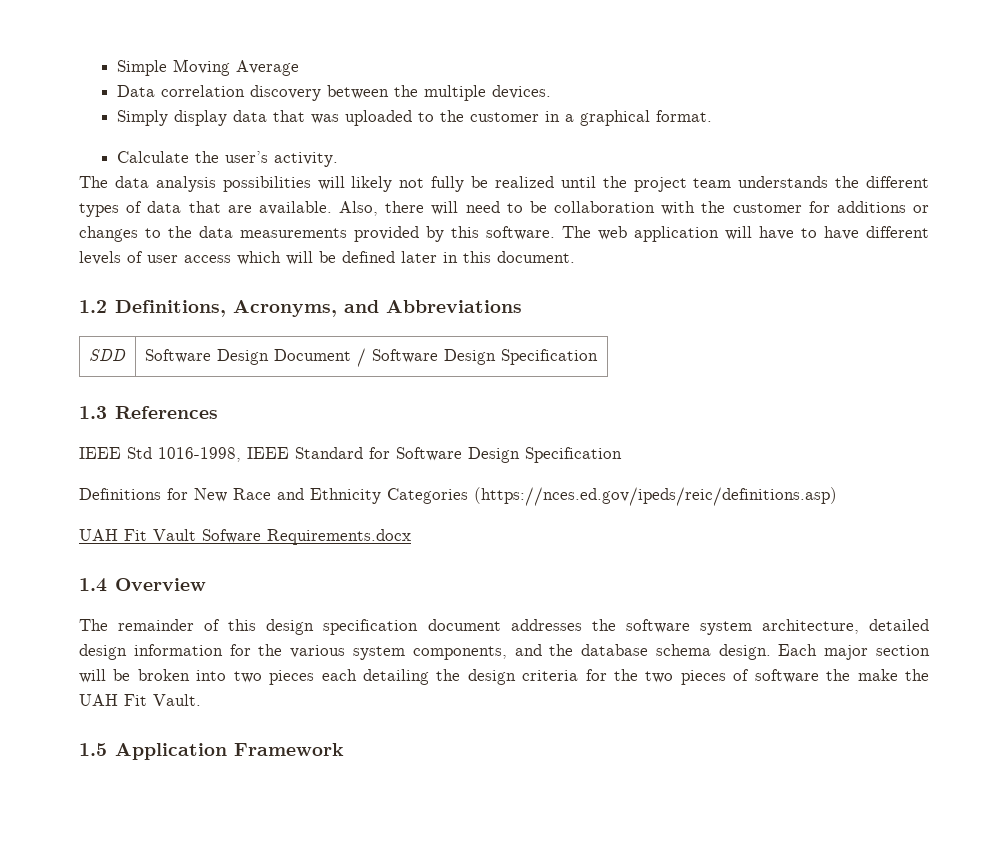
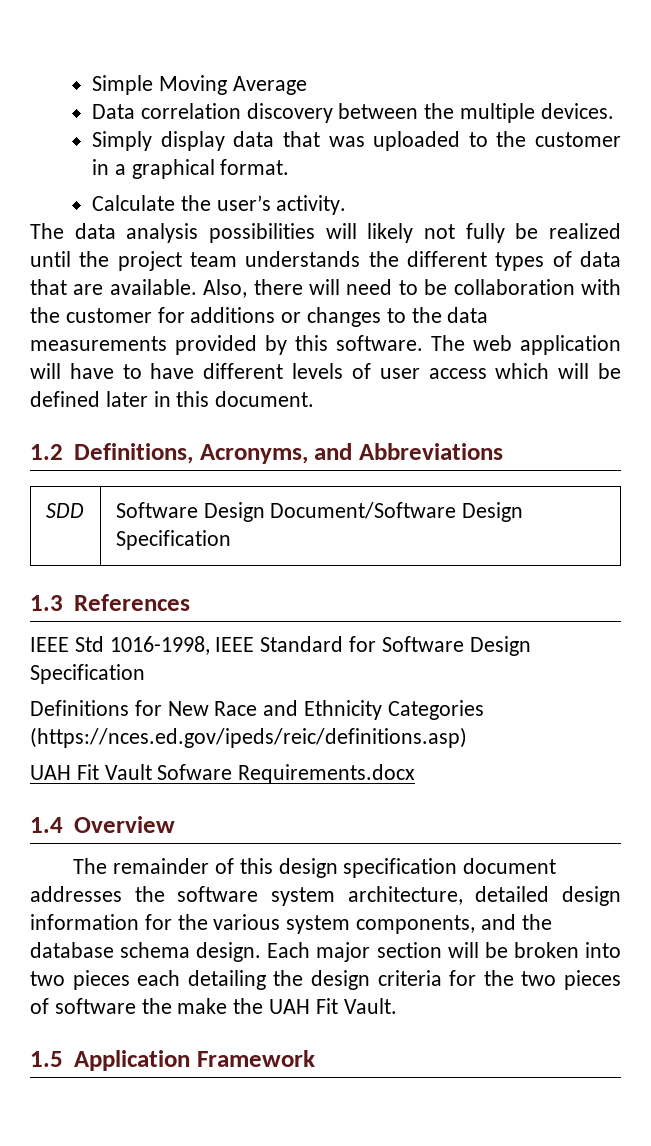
[273,348,438,367] Document / Software -> [270,502,457,519] Document/Software

